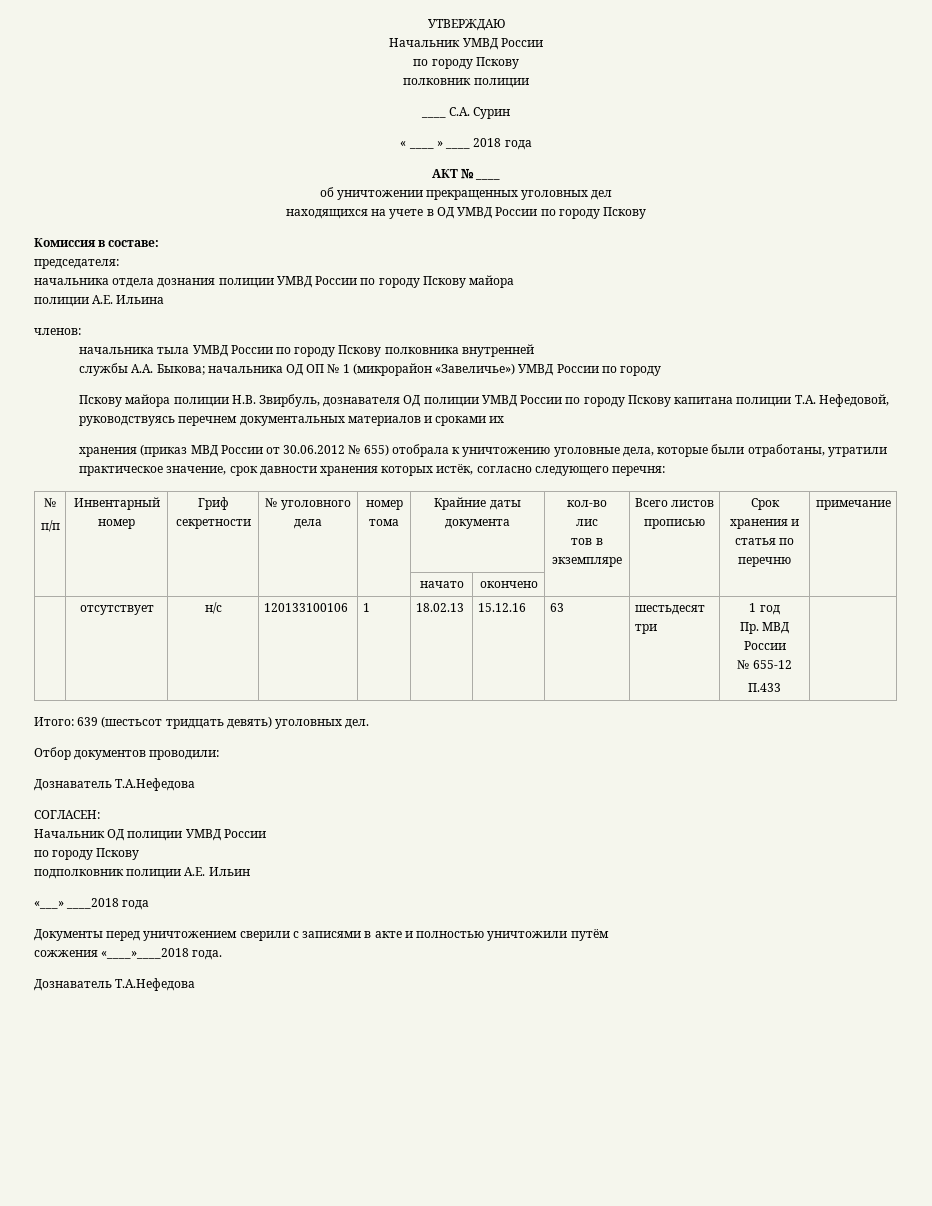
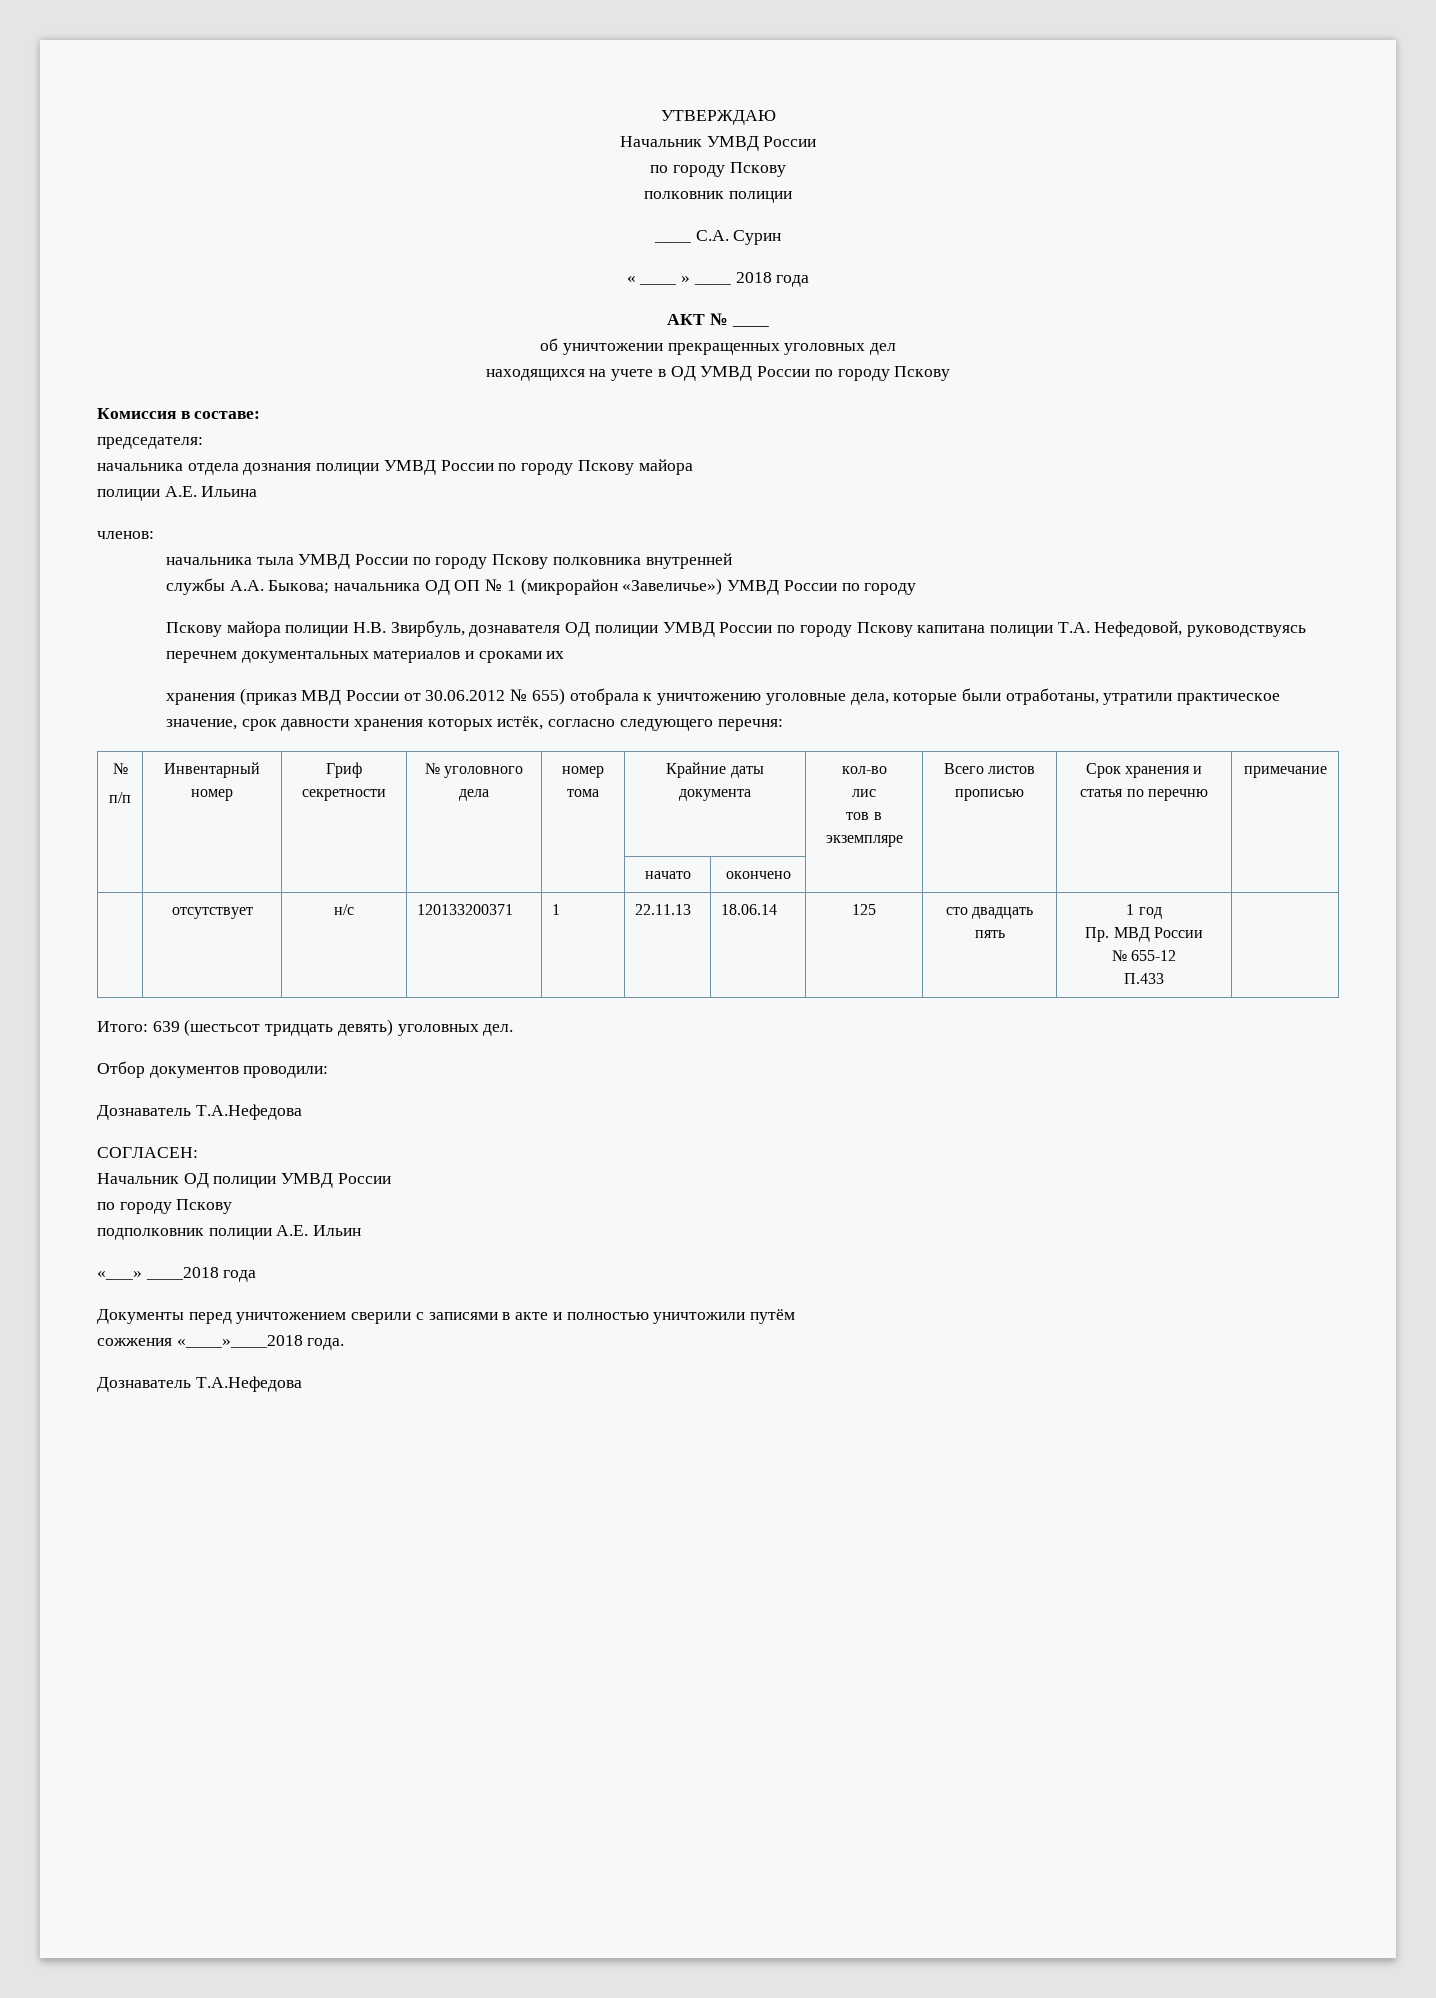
[263,603,348,612] [362,603,370,612] [415,603,464,612] [477,603,526,612] [549,603,564,612] [634,605,705,615] [634,624,657,634] 120133100106 | 1 | 18.02.13 | 15.12.16 | 63 | шестьдесят три -> [417,904,514,915] [552,904,561,915] [635,904,692,915] [721,904,778,915] [852,904,876,915] [945,907,1034,919] [974,930,1005,938] 120133200371 | 1 | 22.11.13 | 18.06.14 | 125 | сто двадцать пять

